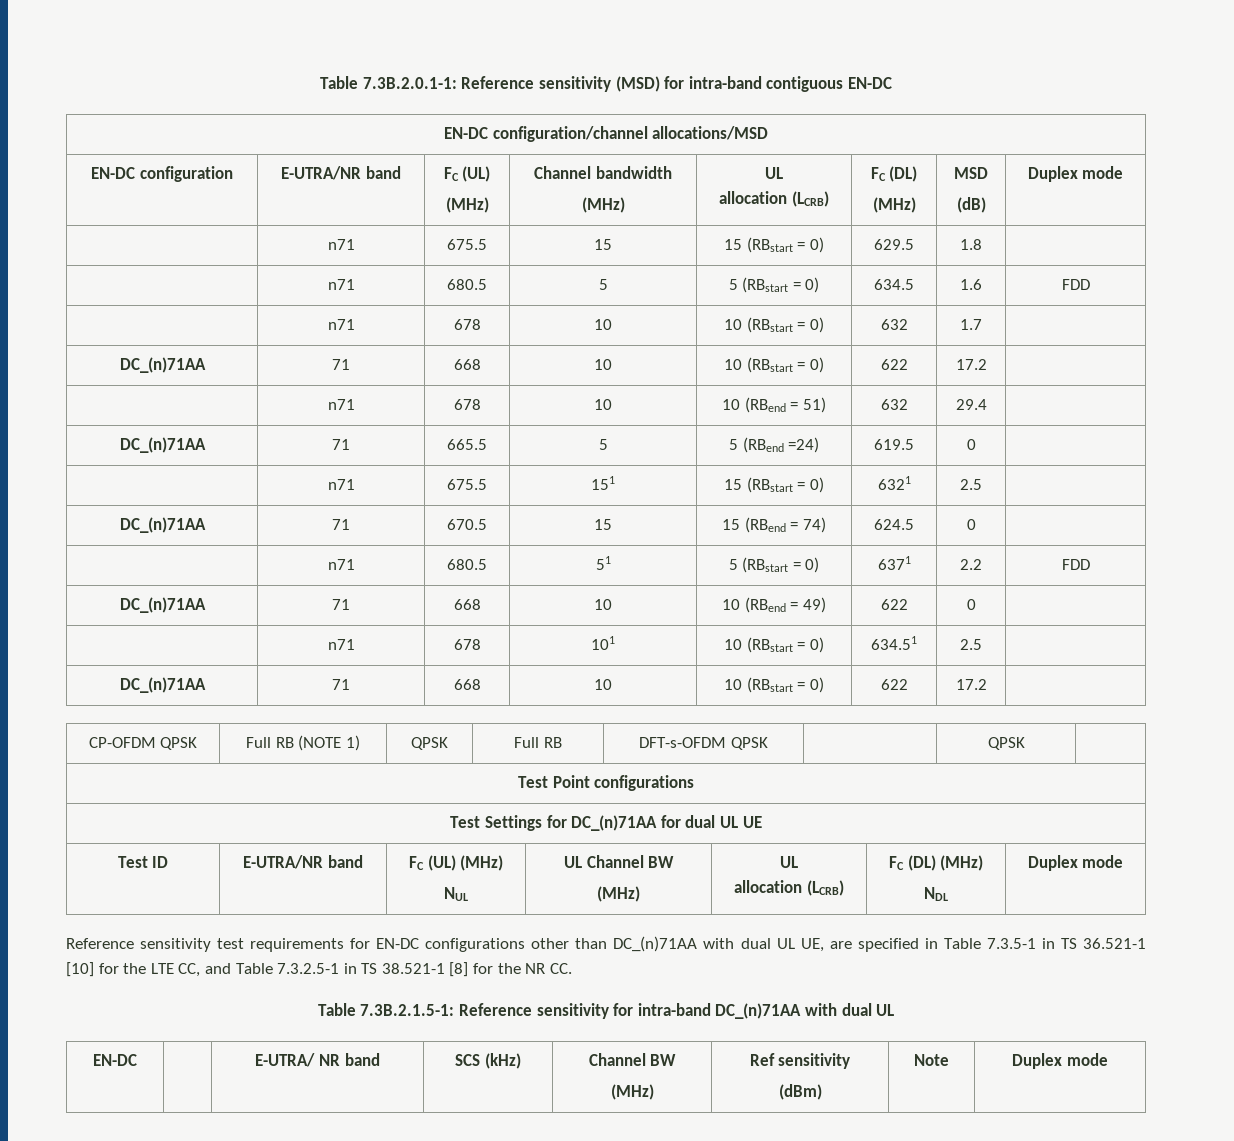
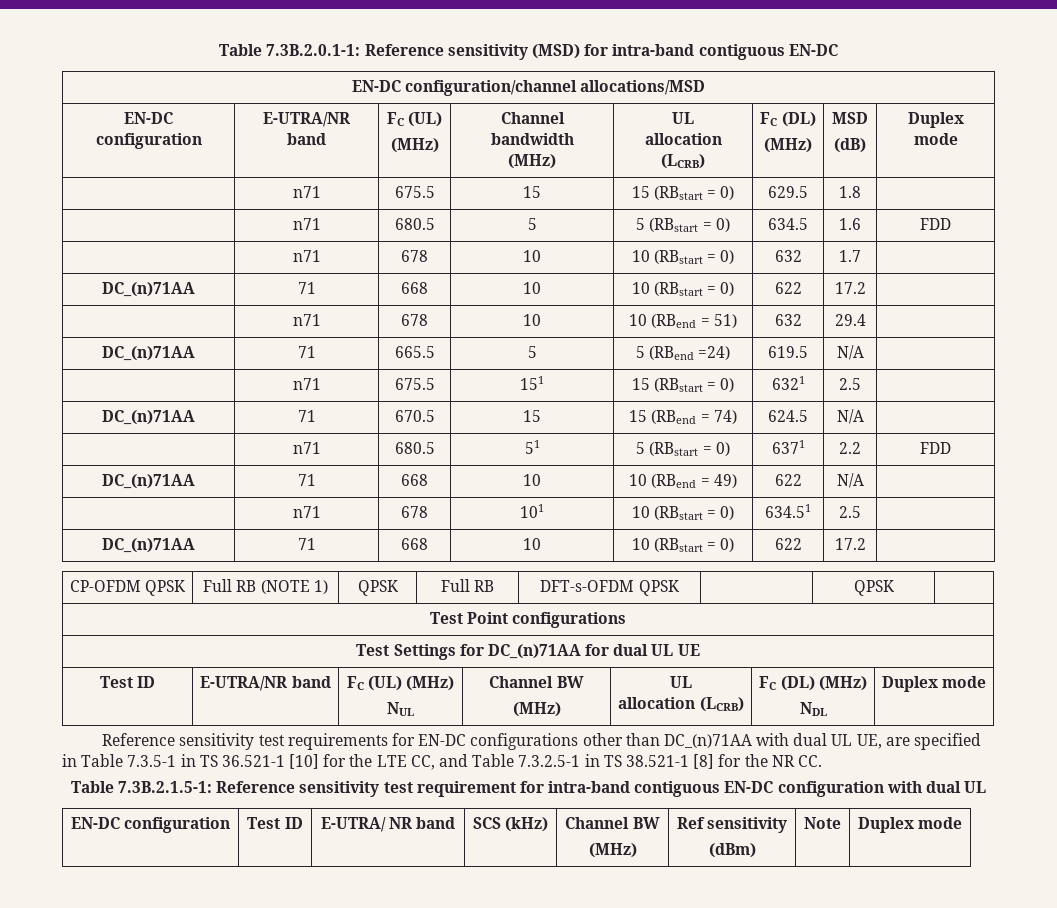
[966,439,976,450] 0 -> [836,345,864,360] N/A
[966,519,976,530] 0 -> [836,409,864,424] N/A
[966,599,976,610] 0 -> [836,473,864,488] N/A
[563,856,582,868] UL -> (414, 709) none
[613,1003,802,1019] for intra-band DC_(n)71AA -> [383,781,884,797] test requirement for intra-band contiguous EN-DC configuration
(137, 1060) | -> [124,817,231,833] [247,817,303,829] configuration | Test ID

